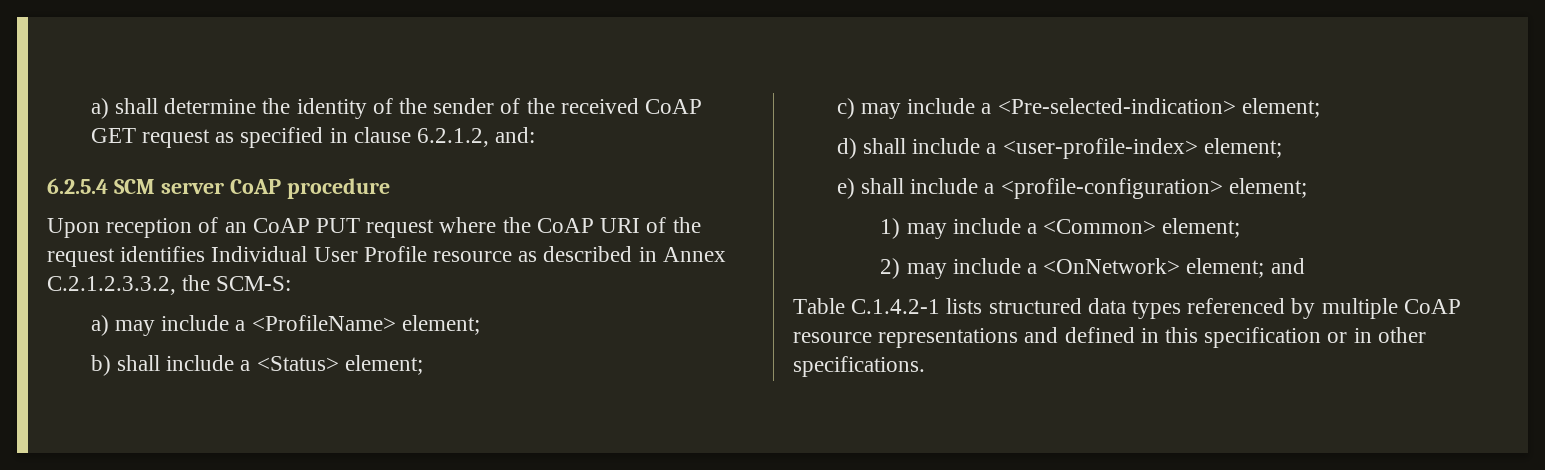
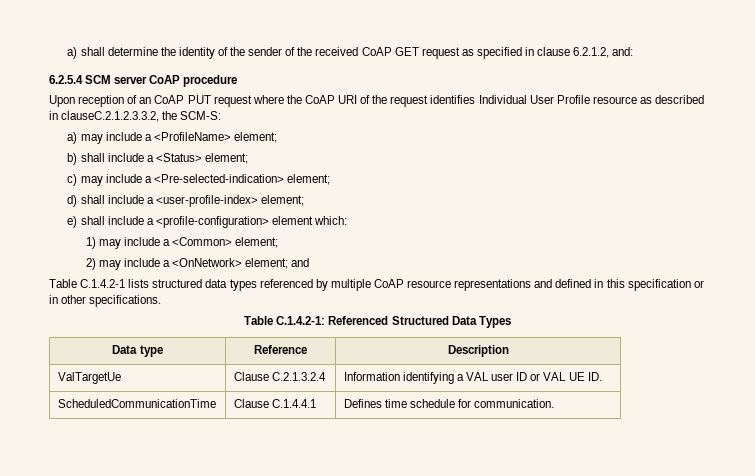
[662,247,726,262] [47,276,176,295] Annex C.2.1.2.3.3.2, -> [61,111,160,122] clauseC.2.1.2.3.3.2,
[1228,178,1307,198] element; -> [271,216,348,225] element which:
(925, 366) none -> [244,316,511,328] [112,345,163,357] [254,345,307,354] [447,345,509,357] [57,372,121,384] [233,372,326,381] [343,372,602,384] [57,399,216,408] [233,399,316,408] [343,399,555,408] // Table C.1.4.2-1: Referenced Structured Data Types // Data type | Reference | Description // ValTargetUe | Clause C.2.1.3.2.4 | Information identifying a VAL user ID or VAL UE ID. // ScheduledCommunicationTime | Clause C.1.4.4.1 | Defines time schedule for communication.

